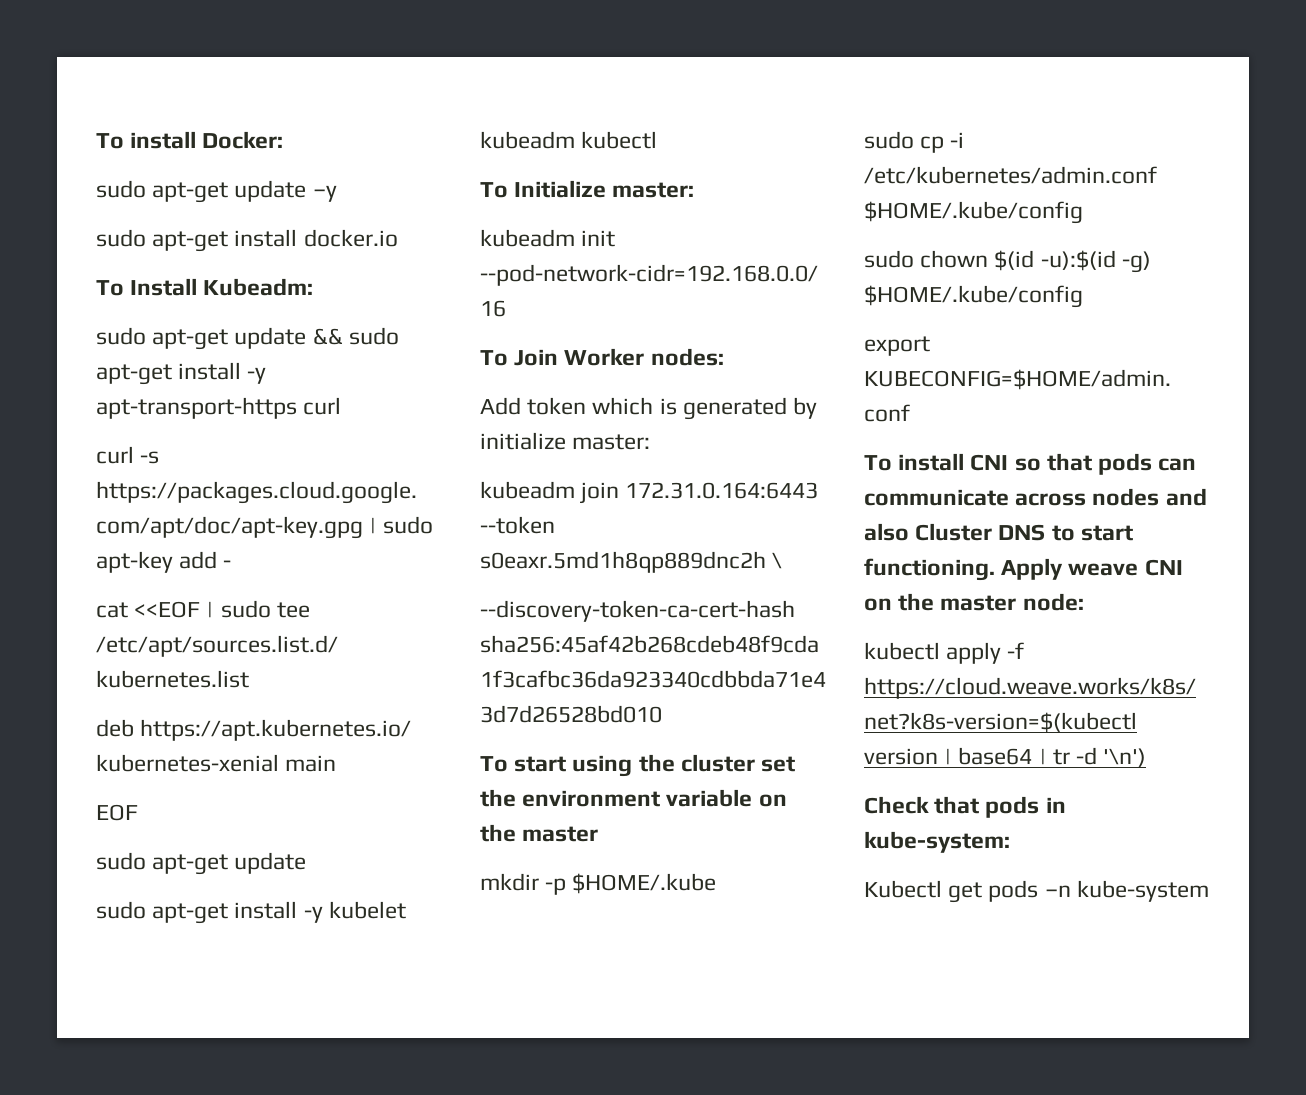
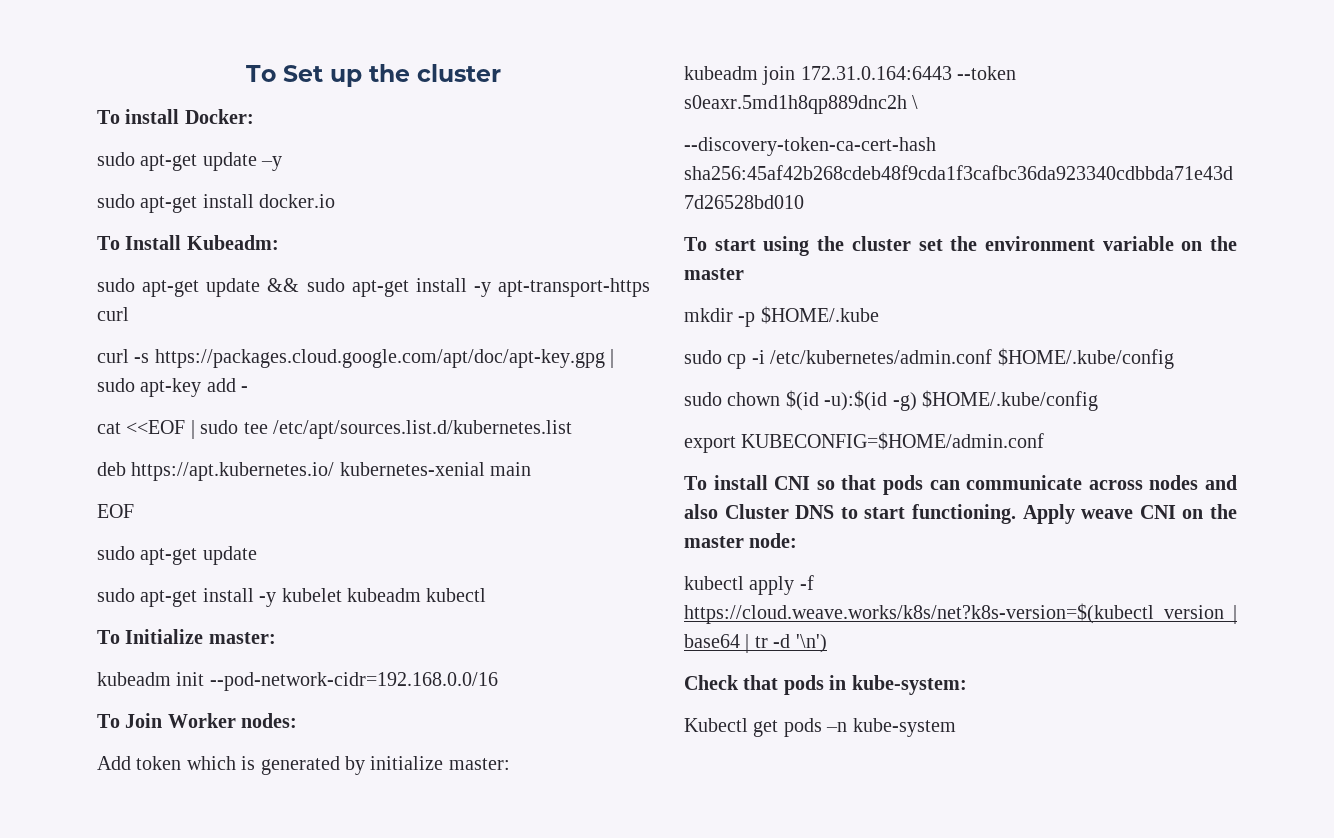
[96,133,124,149] To -> [246,64,501,87] [97,110,120,124] To Set up the cluster // To

